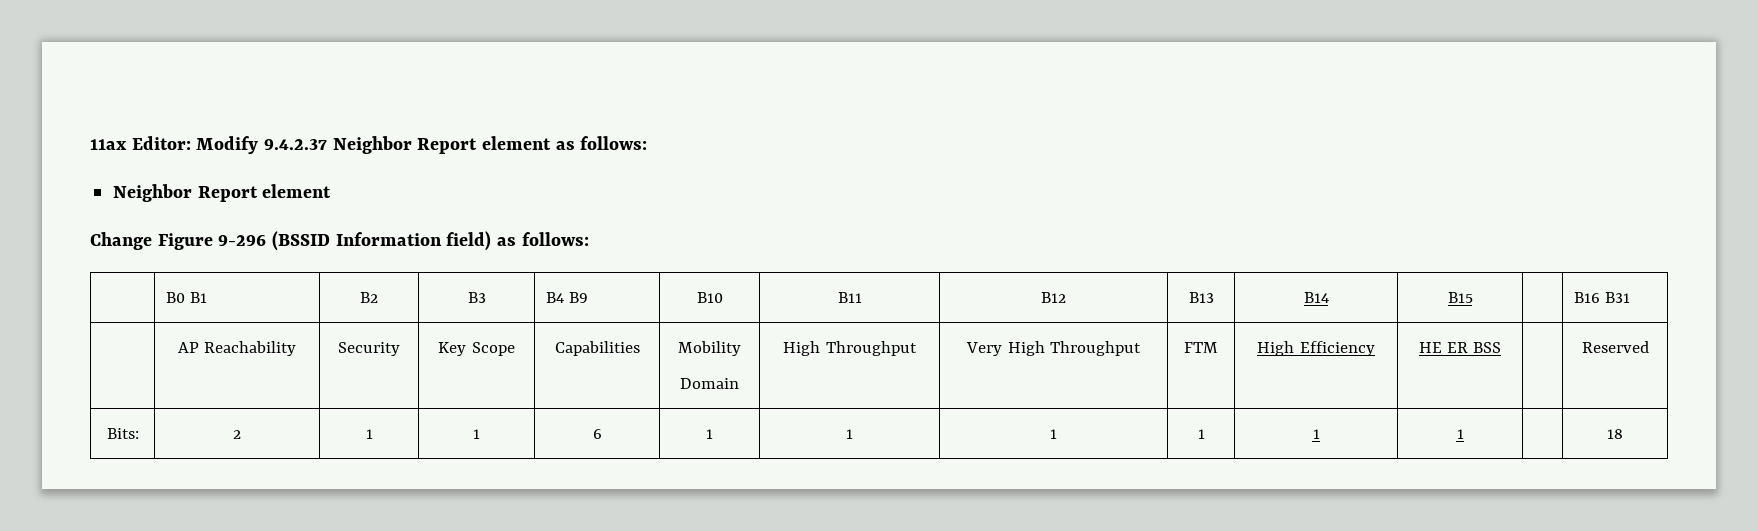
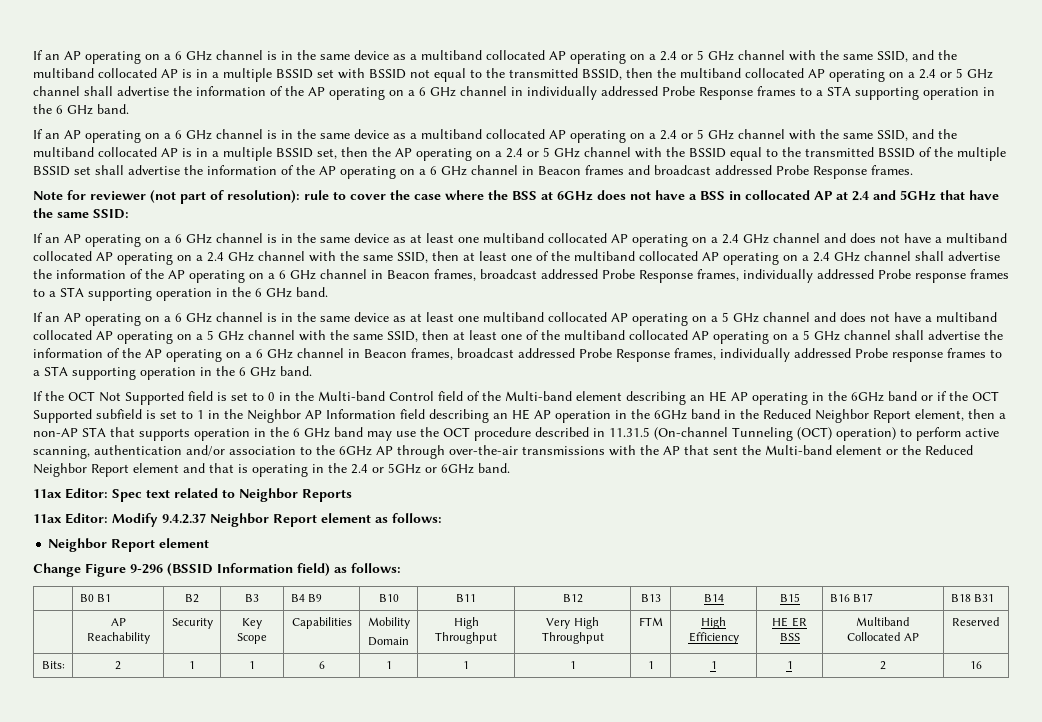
(90, 144) none -> [33,50,957,64] [33,68,993,82] [33,86,995,100] [33,104,129,115] [33,129,957,143] [33,147,1006,161] [33,165,913,179] [33,190,999,204] [33,208,129,219] [33,233,1007,247] [33,251,1000,265] [33,269,1009,283] [33,287,328,301] [33,312,997,326] [33,330,1003,344] [33,348,1002,362] [33,366,312,380] [33,391,999,405] [33,409,1006,423] [33,427,999,441] [33,445,973,459] [33,463,510,477] [33,488,352,502] If an AP operating on a 6 GHz channel is in the same device as a multiband collocated AP operating on a 2.4 or 5 GHz channel with the same SSID, and the multiband collocated AP is in a multiple BSSID set with BSSID not equal to the transmitted BSSID, then the multiband collocated AP operating on a 2.4 or 5 GHz channel shall advertise the information of the AP operating on a 6 GHz channel in individually addressed Probe Response frames to a STA supporting operation in the 6 GHz band. // If an AP operating on a 6 GHz channel is in the same device as a multiband collocated AP operating on a 2.4 or 5 GHz channel with the same SSID, and the multiband collocated AP is in a multiple BSSID set, then the AP operating on a 2.4 or 5 GHz channel with the BSSID equal to the transmitted BSSID of the multiple BSSID set shall advertise the information of the AP operating on a 6 GHz channel in Beacon frames and broadcast addressed Probe Response frames. // Note for reviewer (not part of resolution): rule to cover the case where the BSS at 6GHz does not have a BSS in collocated AP at 2.4 and 5GHz that have the same SSID: // If an AP operating on a 6 GHz channel is in the same device as at least one multiband collocated AP operating on a 2.4 GHz channel and does not have a multiband collocated AP operating on a 2.4 GHz channel with the same SSID, then at least one of the multiband collocated AP operating on a 2.4 GHz channel shall advertise the information of the AP operating on a 6 GHz channel in Beacon frames, broadcast addressed Probe Response frames, individually addressed Probe response frames to a STA supporting operation in the 6 GHz band. // If an AP operating on a 6 GHz channel is in the same device as at least one multiband collocated AP operating on a 5 GHz channel and does not have a multiband collocated AP operating on a 5 GHz channel with the same SSID, then at least one of the multiband collocated AP operating on a 5 GHz channel shall advertise the information of the AP operating on a 6 GHz channel in Beacon frames, broadcast addressed Probe Response frames, individually addressed Probe response frames to a STA supporting operation in the 6 GHz band. // If the OCT Not Supported field is set to 0 in the Multi-band Control field of the Multi-band element describing an HE AP operating in the 6GHz band or if the OCT Supported subfield is set to 1 in the Neighbor AP Information field describing an HE AP operation in the 6GHz band in the Reduced Neighbor Report element, then a non-AP STA that supports operation in the 6 GHz band may use the OCT procedure described in 11.31.5 (On-channel Tunneling (OCT) operation) to perform active scanning, authentication and/or association to the 6GHz AP through over-the-air transmissions with the AP that sent the Multi-band element or the Reduced Neighbor Report element and that is operating in the 2.4 or 5GHz or 6GHz band. // 11ax Editor: Spec text related to Neighbor Reports //
[1574,292,1601,303] | B16 -> [829,593,873,602] [950,594,971,602] B16 B17 | B18
(1502, 347) none -> [856,617,910,626] [846,632,920,641] Multiband Collocated AP
[1607,429,1623,439] | 18 -> [880,661,886,670] [970,661,982,669] 2 | 16

